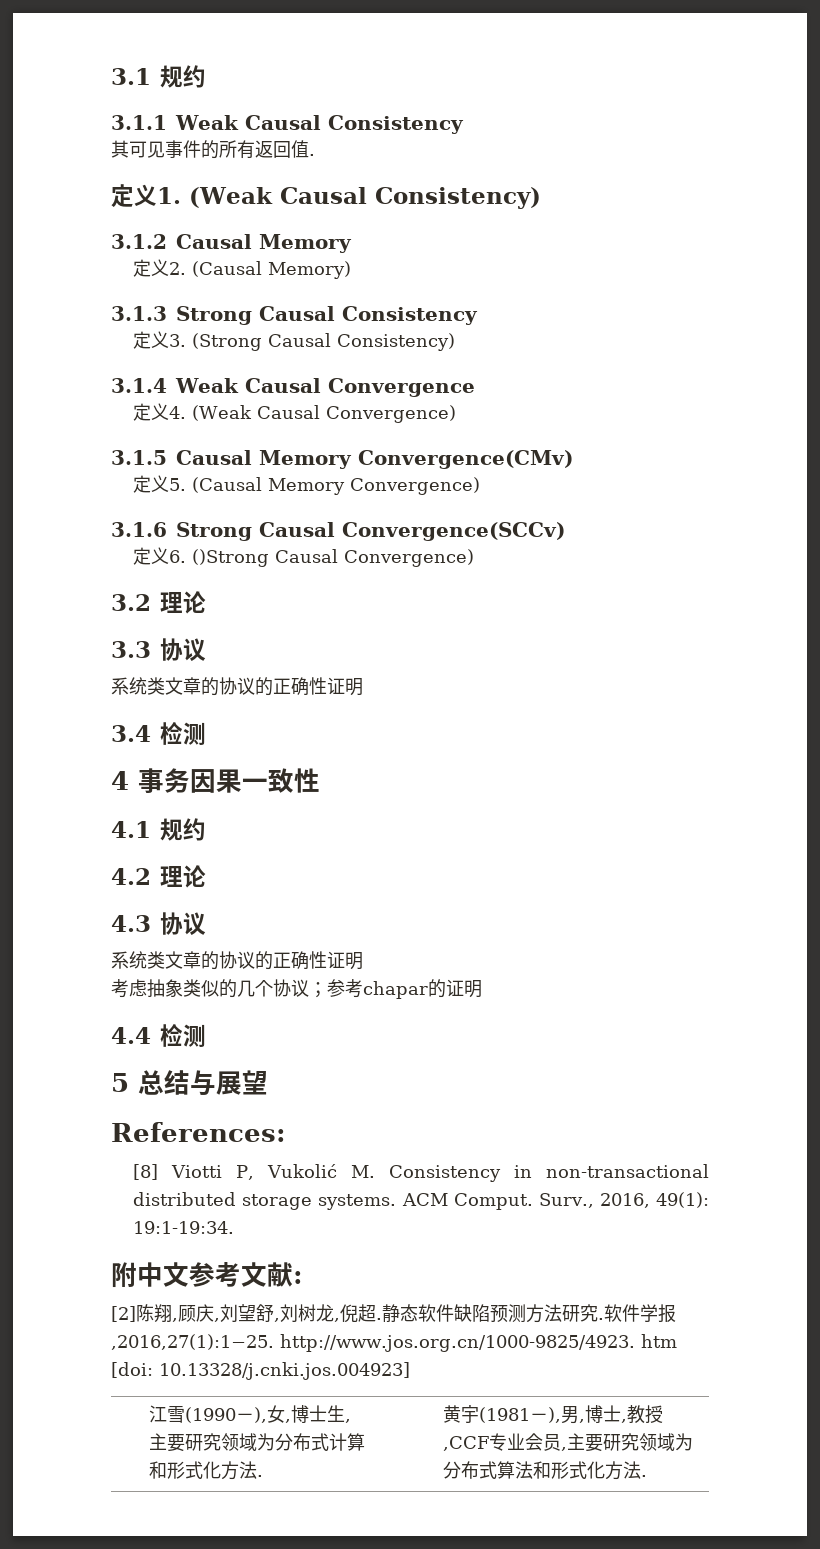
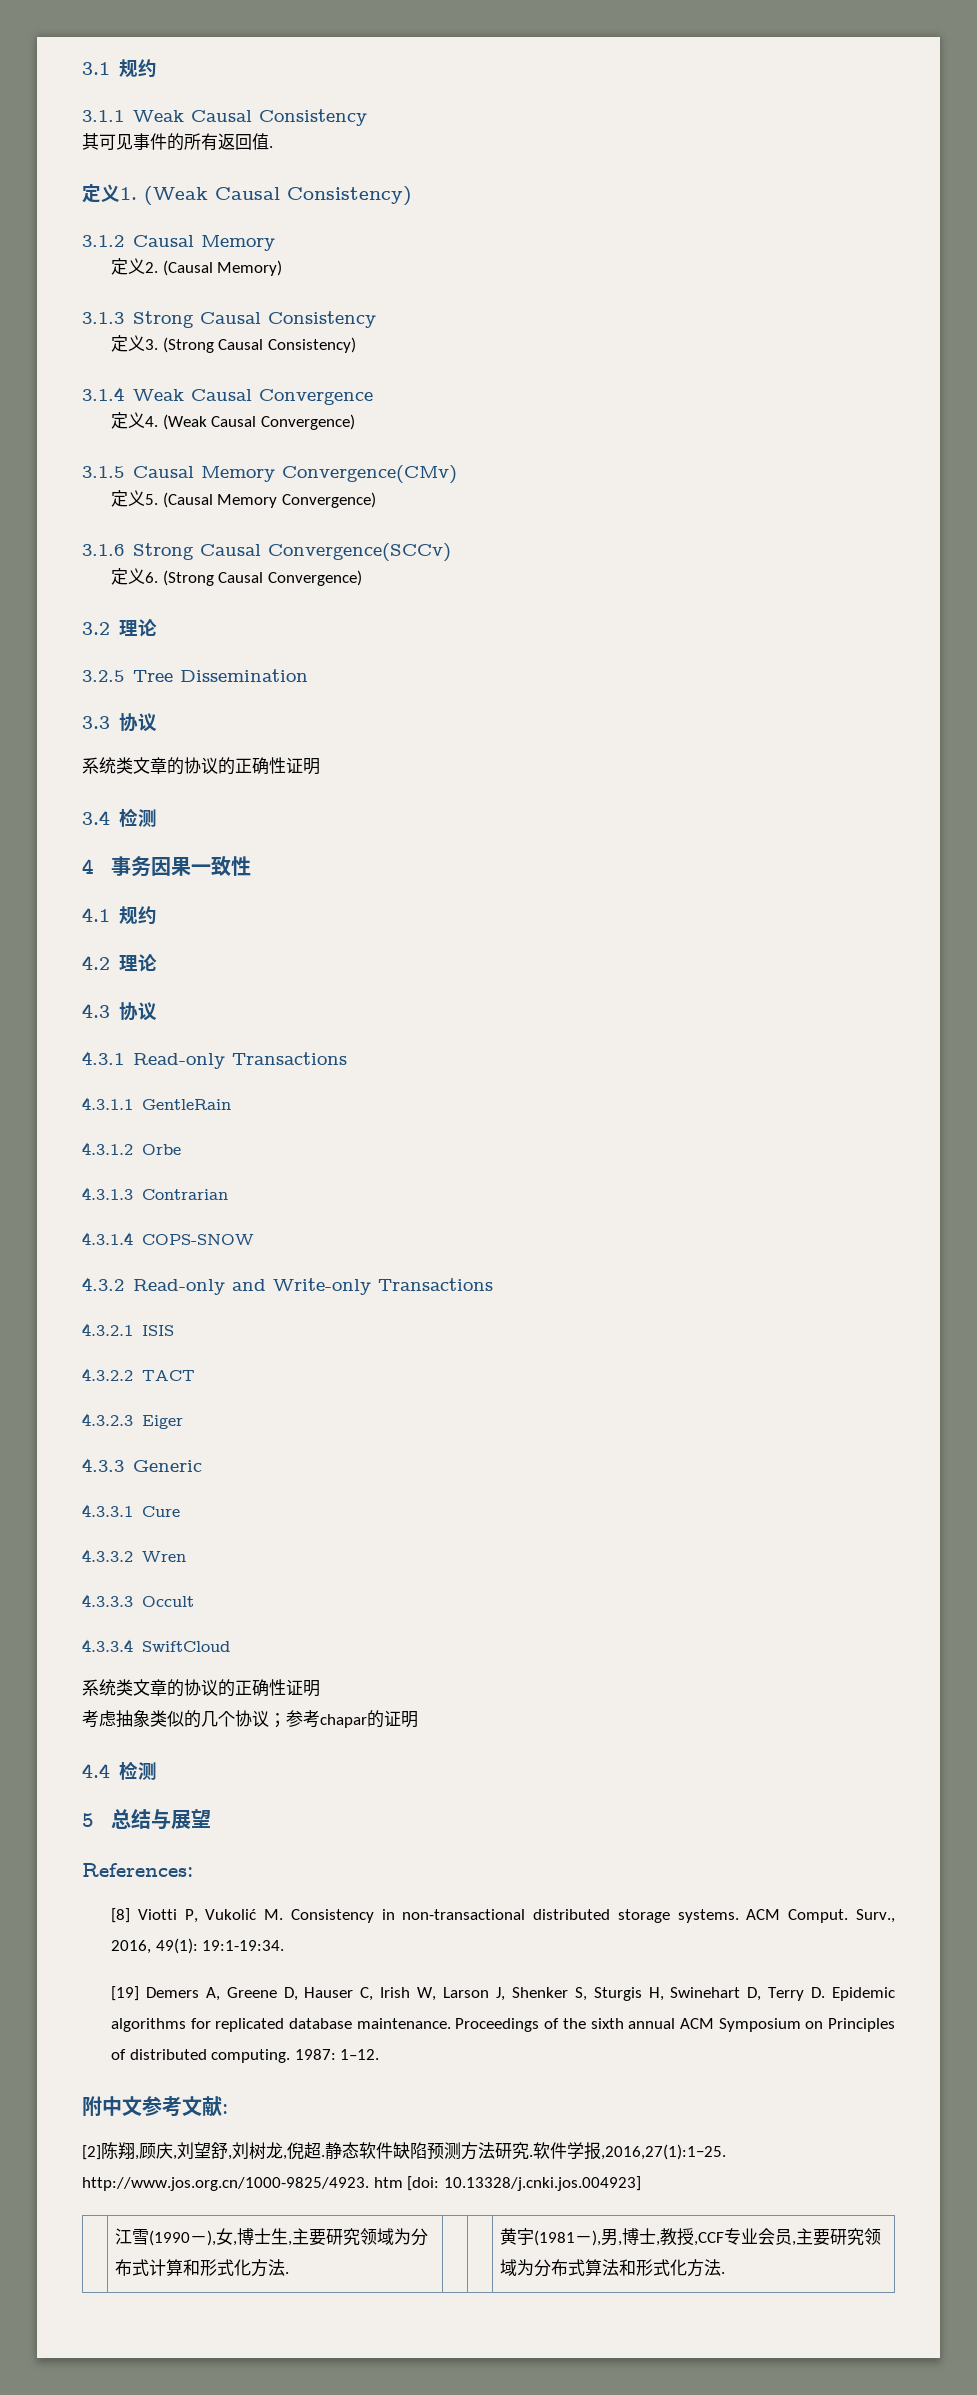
[192,549,270,567] ()Strong -> [162,570,214,586] (Strong
(206, 602) none -> [82,669,308,682] // 3.2.5 Tree Dissemination
(206, 924) none -> [82,1051,347,1069] [82,1097,231,1110] [82,1142,181,1155] [82,1187,228,1200] [82,1232,254,1245] [82,1277,493,1295] [82,1323,174,1336] [82,1368,195,1381] [82,1413,183,1429] [82,1458,202,1472] [82,1504,180,1517] [82,1549,186,1562] [82,1594,194,1607] [82,1639,230,1652] // 4.3.1 Read-only Transactions // 4.3.1.1 GentleRain // 4.3.1.2 Orbe // 4.3.1.3 Contrarian // 4.3.1.4 COPS-SNOW // 4.3.2 Read-only and Write-only Transactions // 4.3.2.1 ISIS // 4.3.2.2 TACT // 4.3.2.3 Eiger // 4.3.3 Generic // 4.3.3.1 Cure // 4.3.3.2 Wren // 4.3.3.3 Occult // 4.3.3.4 SwiftCloud
(235, 1227) none -> [111,1986,895,2001] [111,2018,895,2032] [111,2049,380,2063] // [19] Demers A, Greene D, Hauser C, Irish W, Larson J, Shenker S, Sturgis H, Swinehart D, Terry D. Epidemic algorithms for replicated database maintenance. Proceedings of the sixth annual ACM Symposium on Principles of distributed computing. 1987: 1–12.

